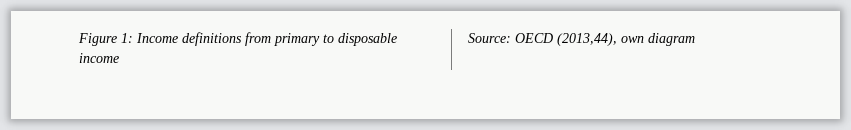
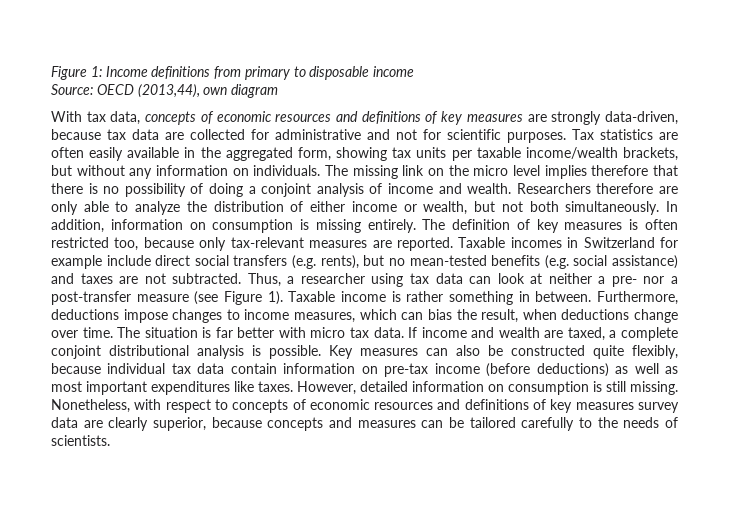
(695, 39) none -> [51,111,679,125] [51,129,678,143] [51,147,678,161] [51,165,678,179] [51,183,679,197] [51,201,678,215] [51,219,678,233] [51,237,678,251] [51,255,679,269] [51,273,678,287] [51,291,679,305] [51,309,679,323] [51,327,678,341] [51,345,678,359] [51,363,678,377] [51,381,678,395] [51,399,679,413] [51,417,678,431] [51,435,110,446] // With tax data, concepts of economic resources and definitions of key measures are strongly data-driven, because tax data are collected for administrative and not for scientific purposes. Tax statistics are often easily available in the aggregated form, showing tax units per taxable income/wealth brackets, but without any information on individuals. The missing link on the micro level implies therefore that there is no possibility of doing a conjoint analysis of income and wealth. Researchers therefore are only able to analyze the distribution of either income or wealth, but not both simultaneously. In addition, information on consumption is missing entirely. The definition of key measures is often restricted too, because only tax-relevant measures are reported. Taxable incomes in Switzerland for example include direct social transfers (e.g. rents), but no mean-tested benefits (e.g. social assistance) and taxes are not subtracted. Thus, a researcher using tax data can look at neither a pre- nor a post-transfer measure (see Figure 1). Taxable income is rather something in between. Furthermore, deductions impose changes to income measures, which can bias the result, when deductions change over time. The situation is far better with micro tax data. If income and wealth are taxed, a complete conjoint distributional analysis is possible. Key measures can also be constructed quite flexibly, because individual tax data contain information on pre-tax income (before deductions) as well as most important expenditures like taxes. However, detailed information on consumption is still missing. Nonetheless, with respect to concepts of economic resources and definitions of key measures survey data are clearly superior, because concepts and measures can be tailored carefully to the needs of scientists.

